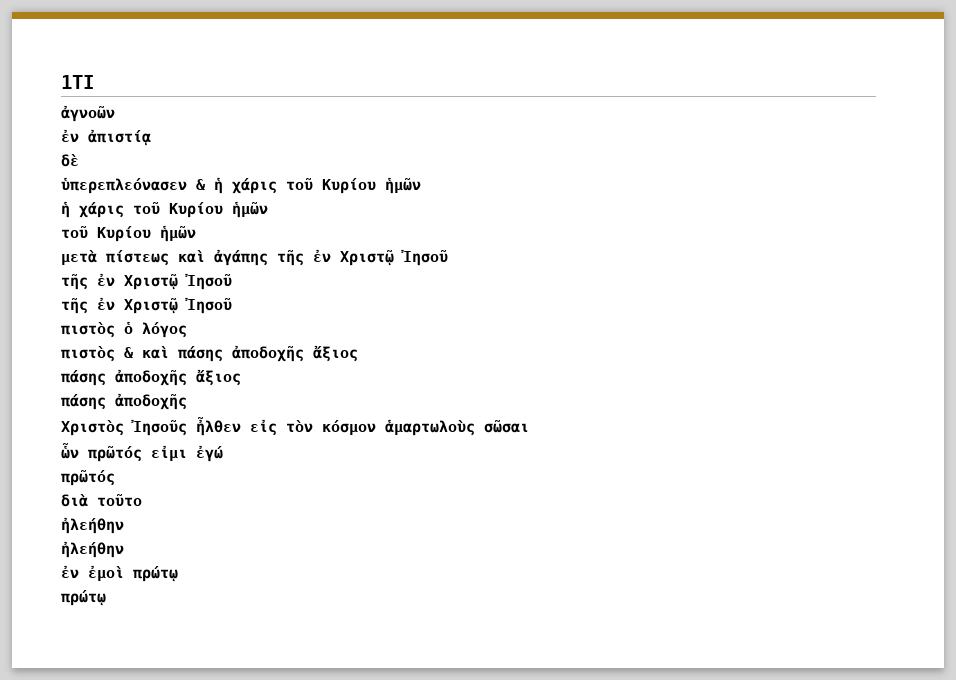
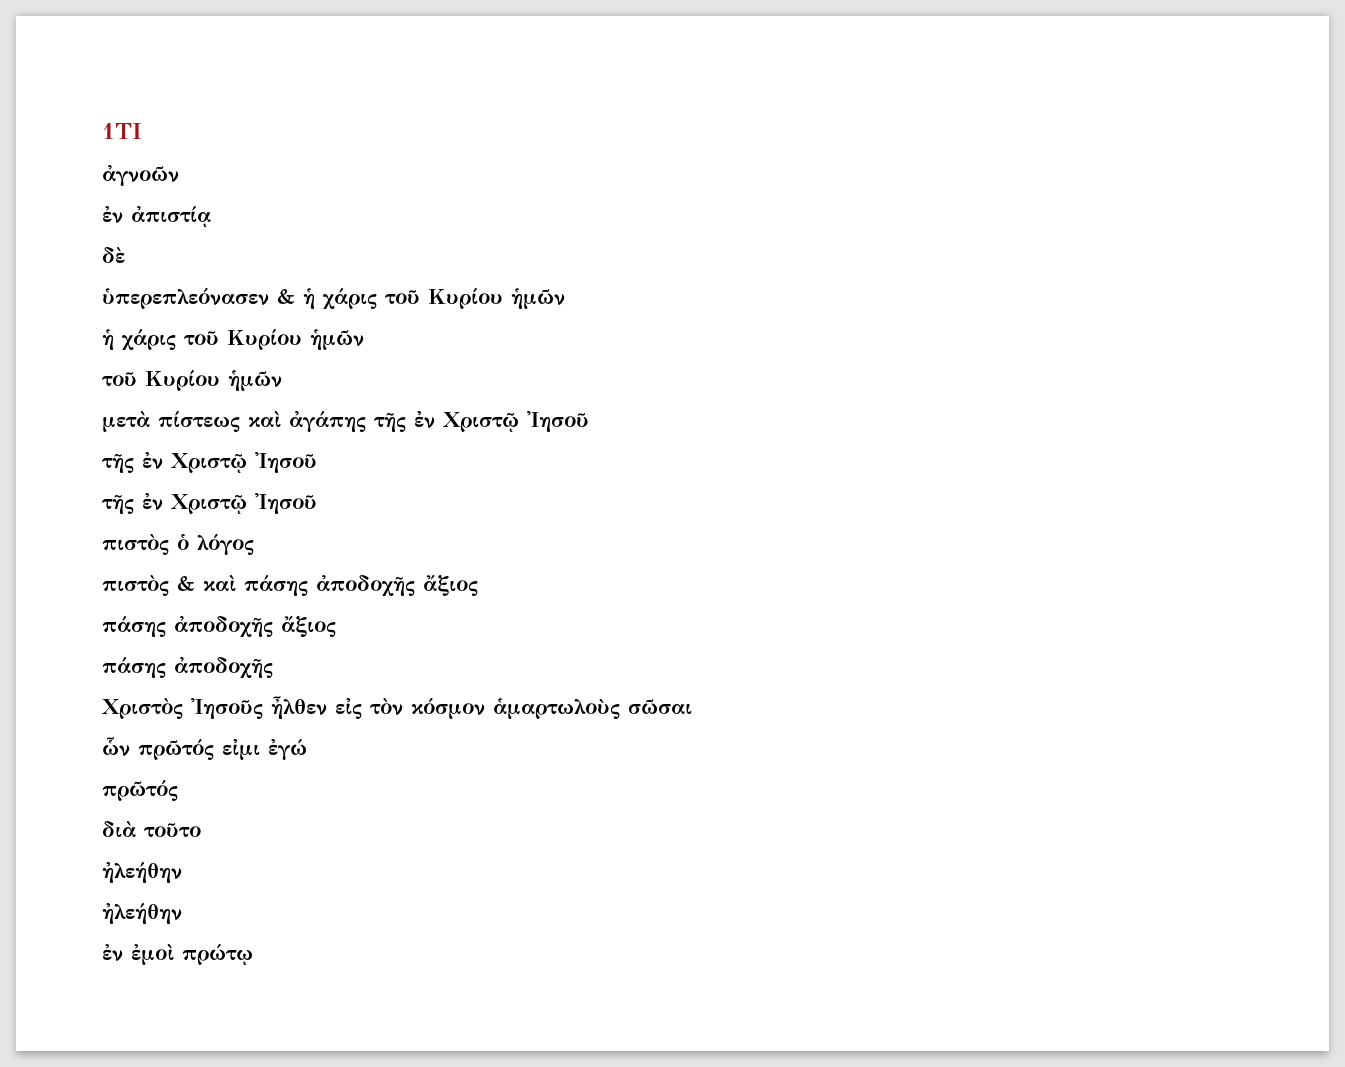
[61,590,106,606] // πρώτῳ -> (253, 954) none

